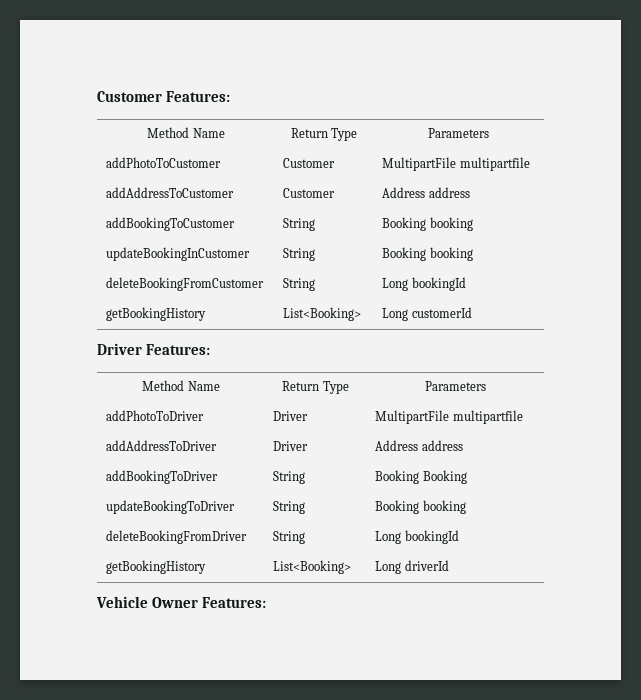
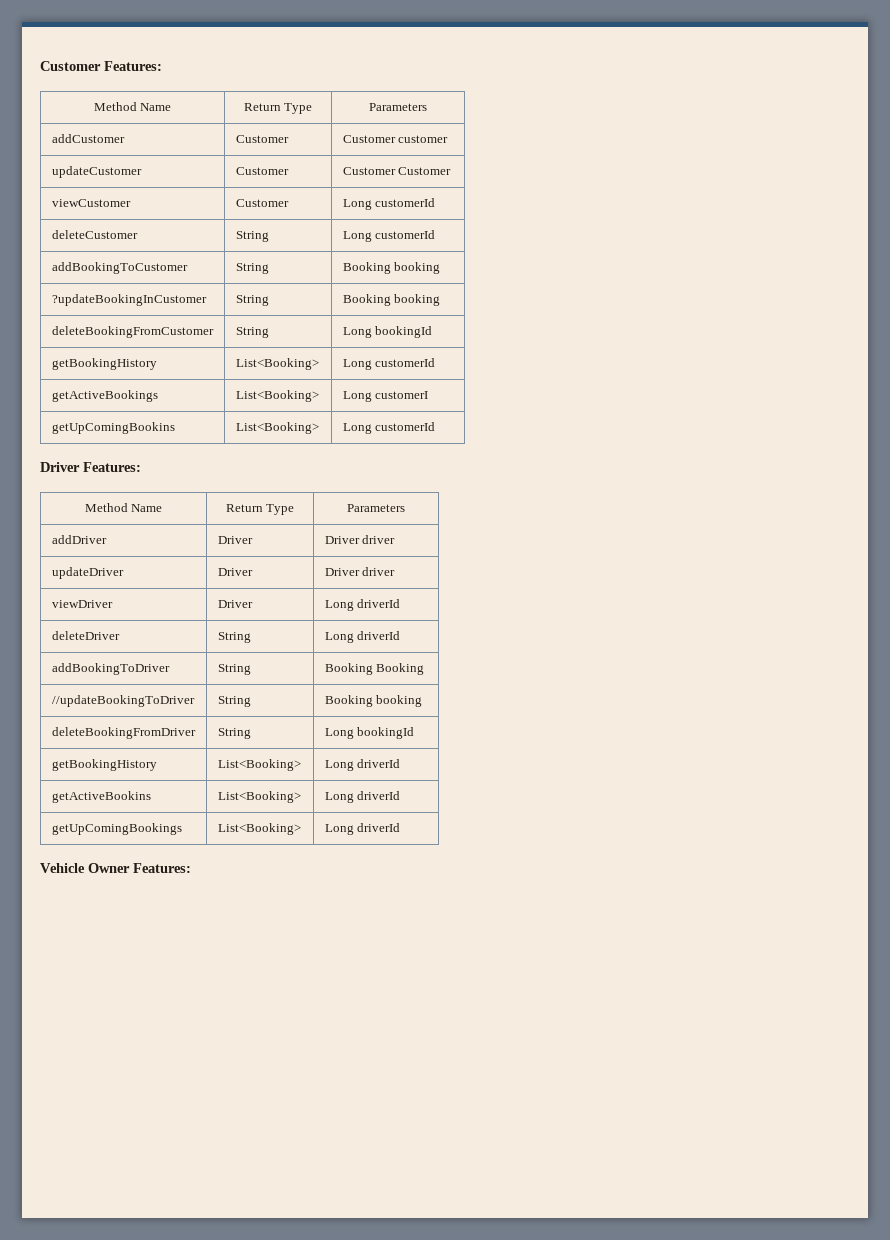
[106,157,222,168] [283,158,336,168] [382,157,530,171] [106,187,235,198] [283,188,336,198] [382,187,470,198] addPhotoToCustomer | Customer | MultipartFile multipartfile // addAddressToCustomer | Customer | Address address -> [51,134,125,143] [235,135,289,143] [342,135,449,143] [51,166,142,178] [235,167,289,175] [342,167,452,175] [51,199,131,207] [235,199,289,207] [342,198,436,210] [51,230,138,239] [235,231,269,242] [342,230,436,242] addCustomer | Customer | Customer customer // updateCustomer | Customer | Customer Customer // viewCustomer | Customer | Long customerId // deleteCustomer | String | Long customerId
[106,247,251,261] updateBookingInCustomer -> [51,294,207,306] ?updateBookingInCustomer
(472, 312) none -> [51,390,158,402] [235,390,319,402] [342,391,429,402] [51,422,175,434] [235,422,319,434] [342,422,436,434] // getActiveBookings | List<Booking> | Long customerI // getUpComingBookins | List<Booking> | Long customerId
[106,410,205,421] [273,411,309,421] [375,410,523,424] [106,440,218,451] [273,441,309,451] [375,440,463,451] addPhotoToDriver | Driver | MultipartFile multipartfile // addAddressToDriver | Driver | Address address -> [51,535,107,544] [217,536,253,544] [324,535,396,544] [51,567,124,579] [217,568,253,576] [324,567,396,576] [51,600,113,608] [217,600,253,608] [324,599,401,611] [51,631,120,640] [217,632,251,643] [324,631,401,643] addDriver | Driver | Driver driver // updateDriver | Driver | Driver driver // viewDriver | Driver | Long driverId // deleteDriver | String | Long driverId
[106,500,236,514] updateBookingToDriver -> [51,695,195,707] //updateBookingToDriver
(449, 565) none -> [51,791,151,803] [217,791,301,803] [324,791,401,803] [51,823,182,835] [217,823,301,835] [324,823,401,835] // getActiveBookins | List<Booking> | Long driverId // getUpComingBookings | List<Booking> | Long driverId

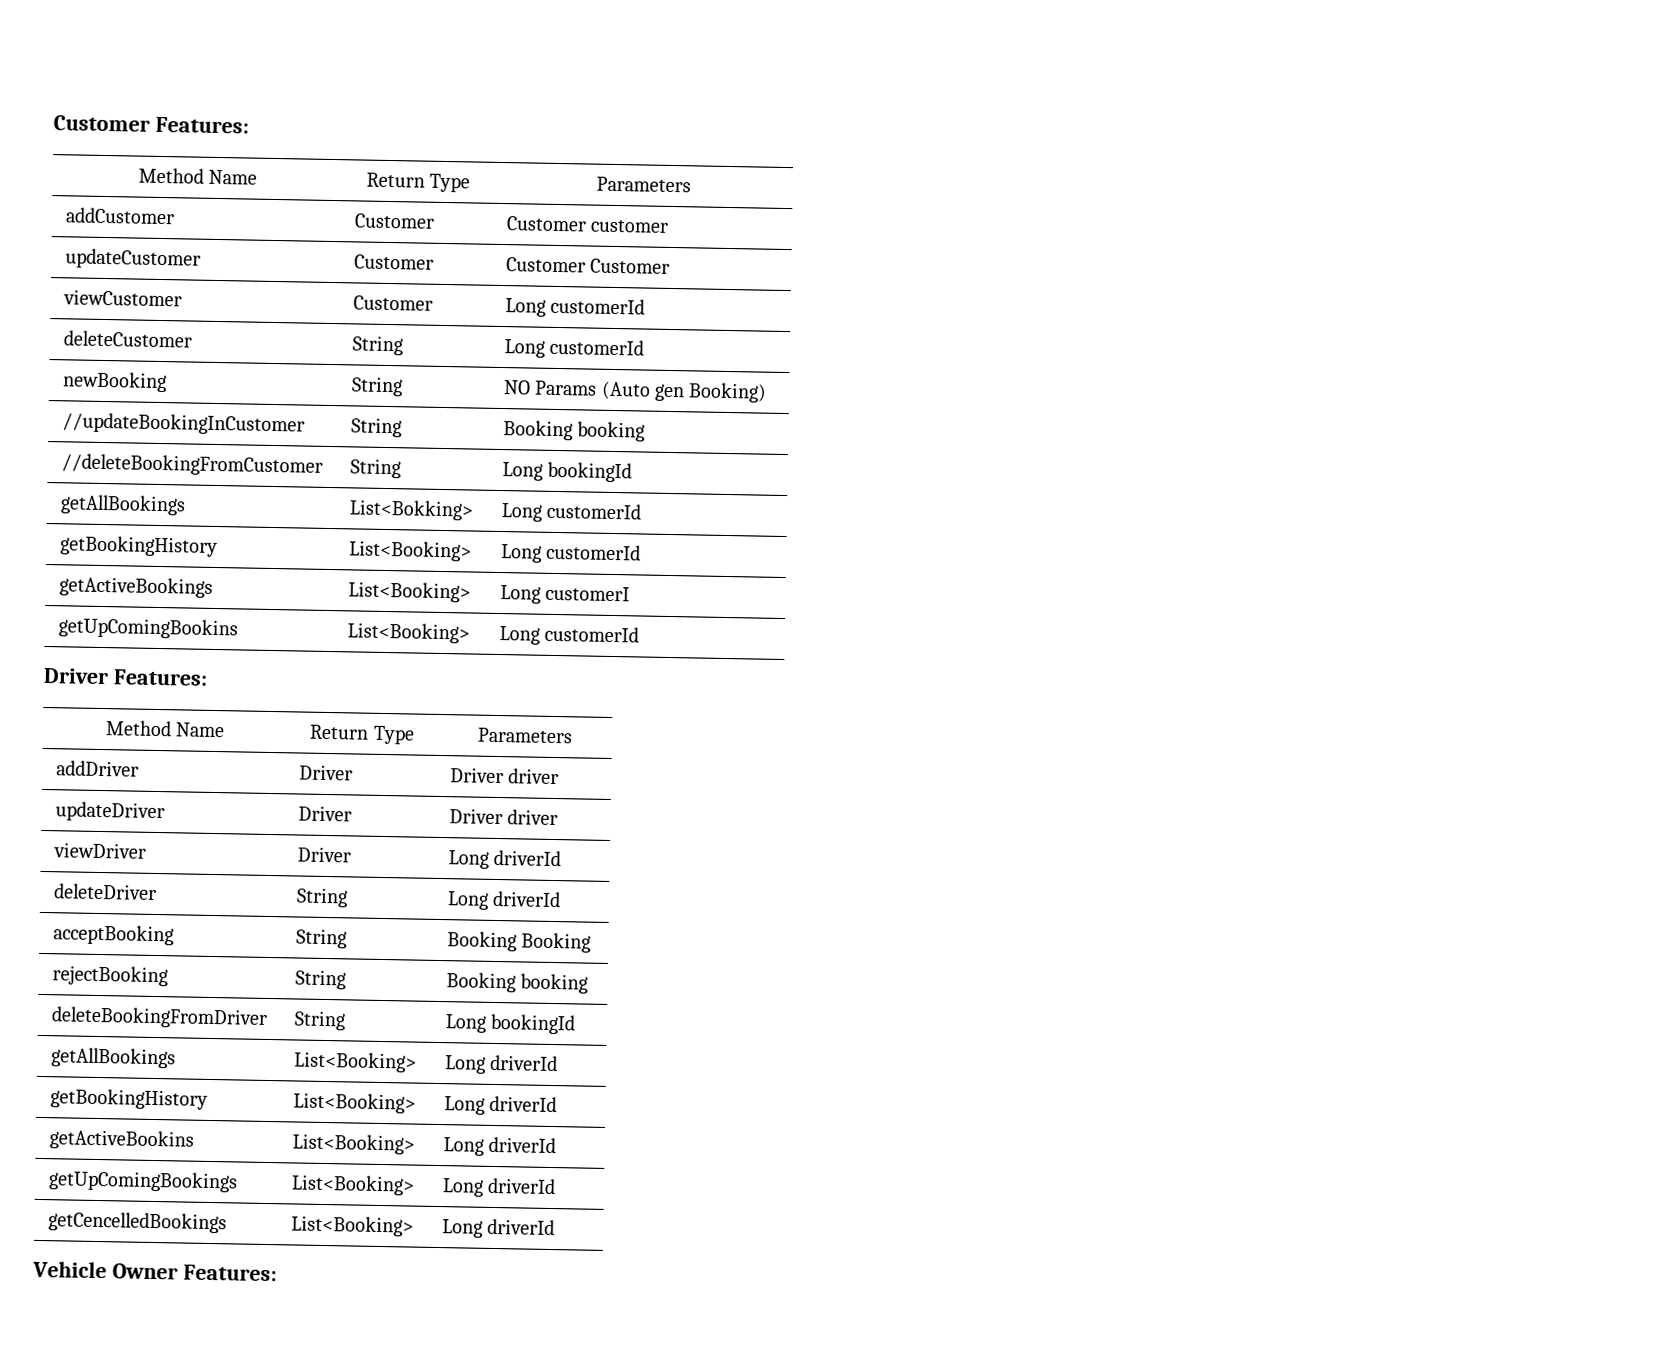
[51,262,188,274] [235,263,269,274] [342,262,441,274] [51,294,207,306] [235,295,269,306] [342,294,441,306] [51,326,214,338] [235,327,269,338] [342,326,433,338] addBookingToCustomer | String | Booking booking // ?updateBookingInCustomer | String | Booking booking // deleteBookingFromCustomer | String | Long bookingId -> [61,371,167,393] [350,376,403,397] [502,380,768,403] [61,412,305,436] [350,417,402,438] [502,420,646,442] [60,453,323,477] [349,458,401,479] [501,461,633,483] [59,494,186,516] [348,499,474,521] [500,502,643,522] newBooking | String | NO Params (Auto gen Booking) // //updateBookingInCustomer | String | Booking booking // //deleteBookingFromCustomer | String | Long bookingId // getAllBookings | List<Bokking> | Long customerId
[51,663,170,675] addBookingToDriver -> [52,924,174,946] acceptBooking
[51,695,195,707] //updateBookingToDriver -> [51,965,168,987] rejectBooking
(415, 733) none -> [50,1047,176,1069] [293,1051,417,1073] [444,1054,559,1074] // getAllBookings | List<Booking> | Long driverId
(401, 827) none -> [47,1211,227,1234] [290,1215,414,1237] [441,1218,556,1238] // getCencelledBookings | List<Booking> | Long driverId

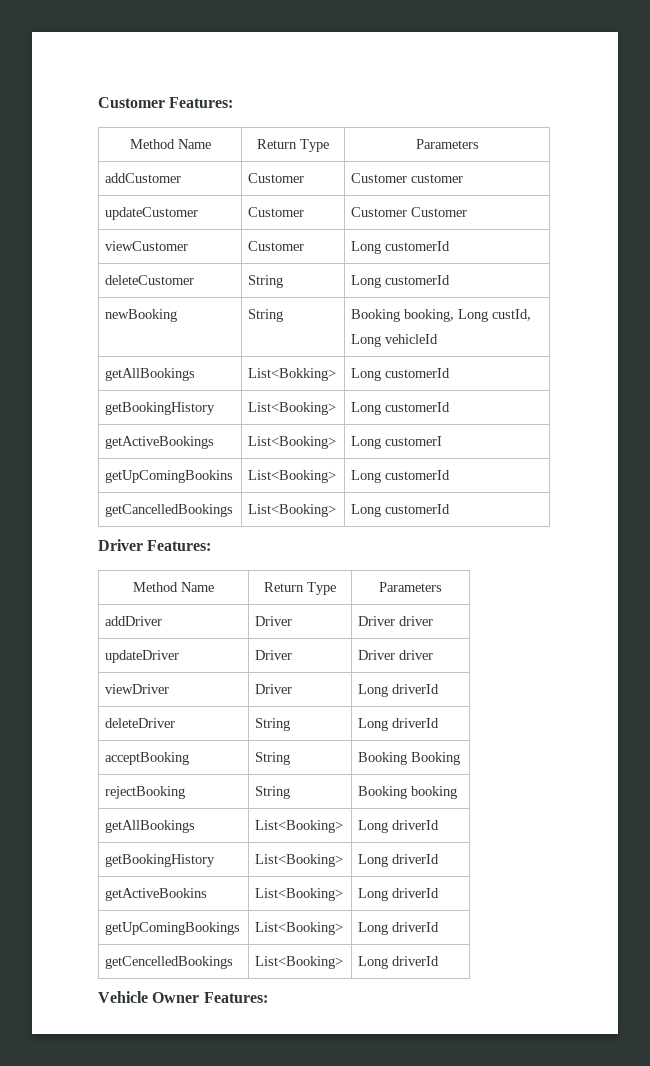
[502,380,768,403] [61,412,305,436] [350,417,402,438] [502,420,646,442] [60,453,323,477] [349,458,401,479] [501,461,633,483] NO Params (Auto gen Booking) // //updateBookingInCustomer | String | Booking booking // //deleteBookingFromCustomer | String | Long bookingId -> [351,309,532,322] [351,334,439,347] Booking booking, Long custId, Long vehicleId
(640, 634) none -> [105,504,234,517] [248,504,337,517] [351,504,451,517] // getCancelledBookings | List<Booking> | Long customerId
[50,1006,268,1029] [293,1010,346,1031] [444,1013,577,1035] // deleteBookingFromDriver | String | Long bookingId -> (458, 792) none

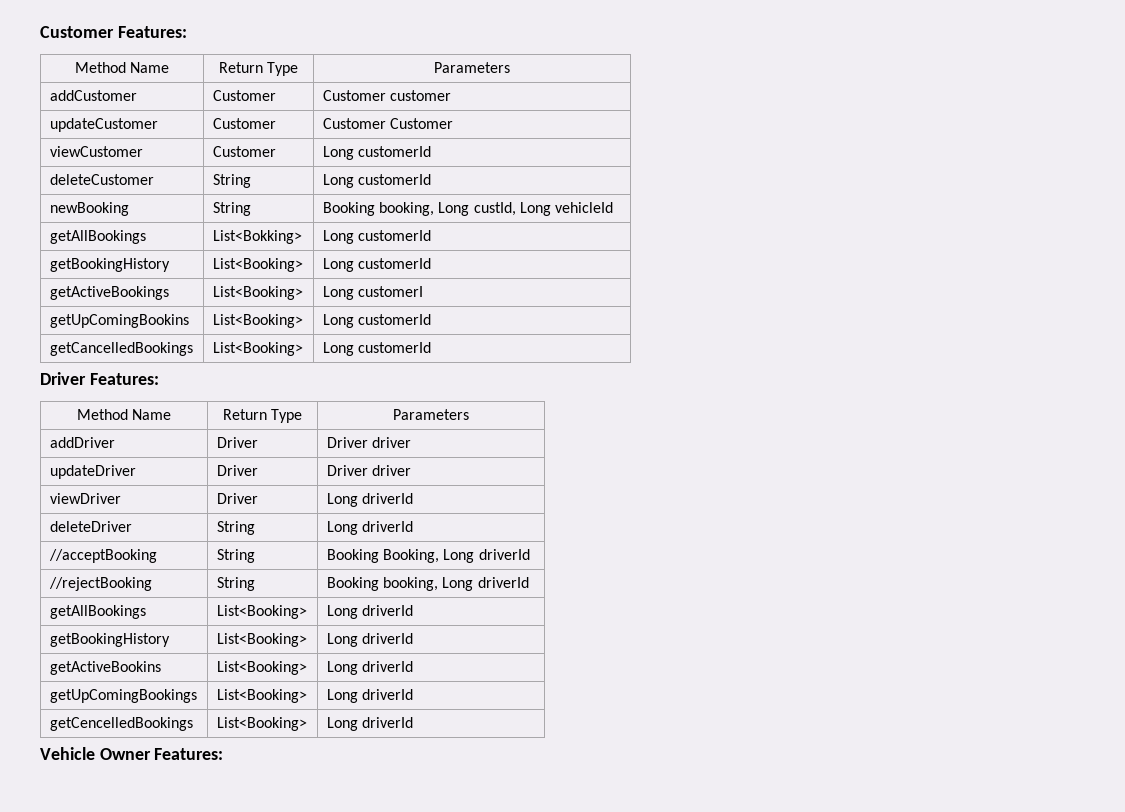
[105,752,190,765] [255,752,291,765] [358,752,461,765] [105,786,186,799] [255,786,291,799] [358,786,458,799] acceptBooking | String | Booking Booking // rejectBooking | String | Booking booking -> [48,549,157,563] [216,549,255,563] [326,549,530,563] [48,577,152,591] [216,577,255,591] [326,577,529,591] //acceptBooking | String | Booking Booking, Long driverId // //rejectBooking | String | Booking booking, Long driverId

